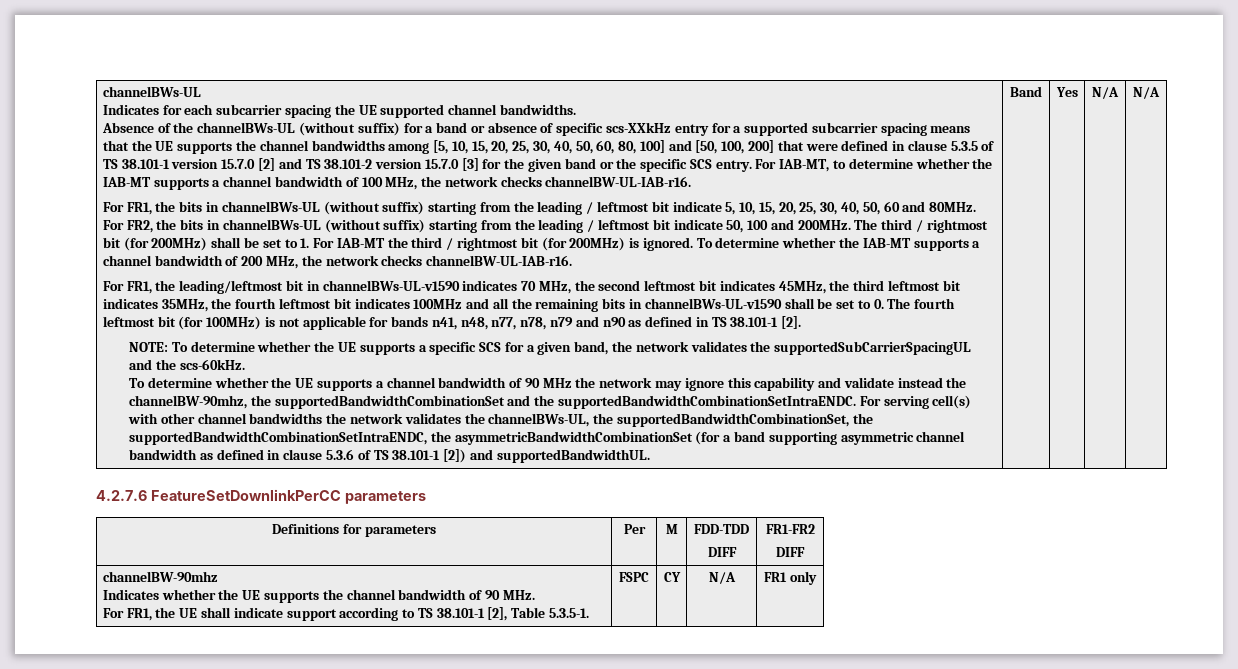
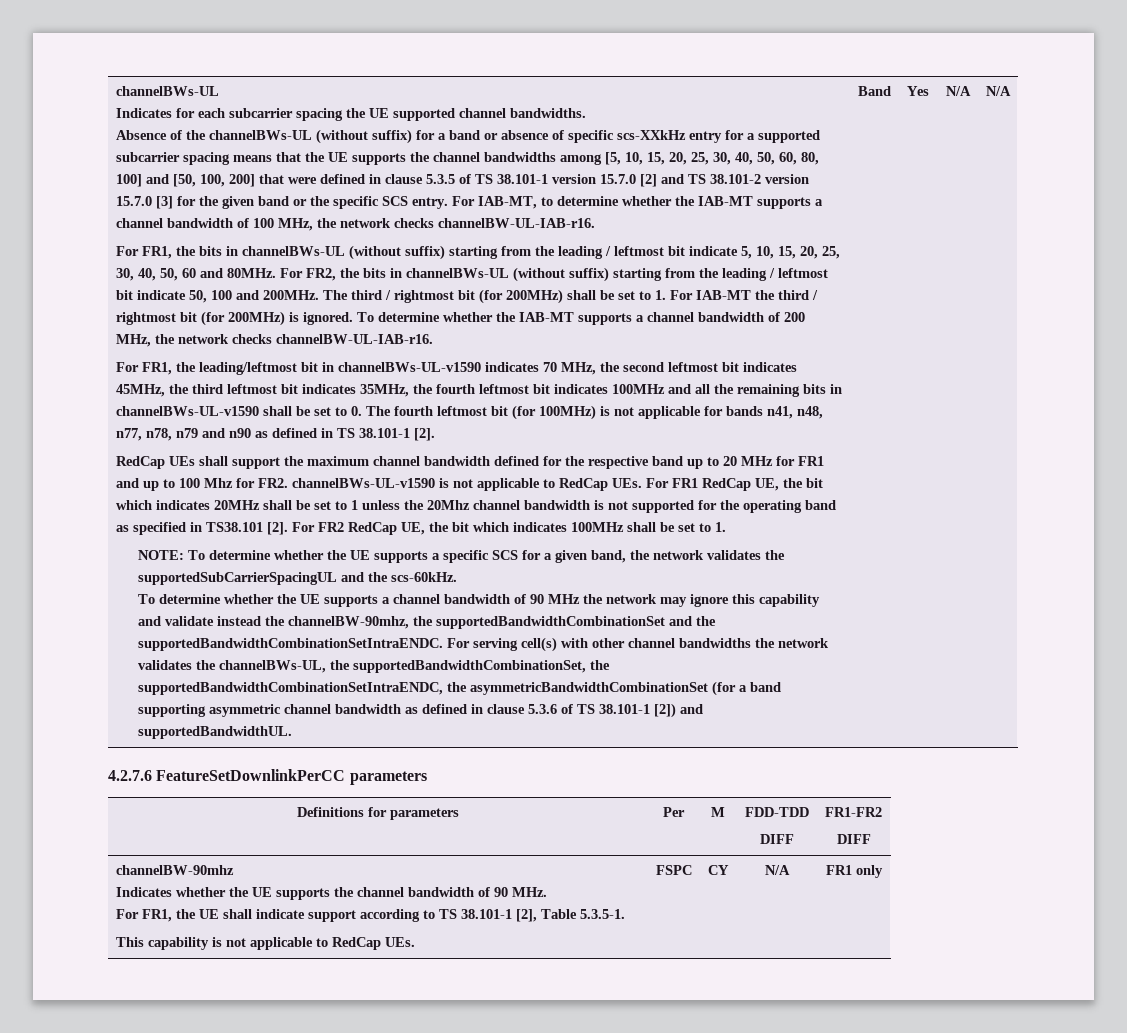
(802, 322) none -> [115,456,824,469] [115,478,823,491] [115,500,836,513] [115,522,726,535] // RedCap UEs shall support the maximum channel bandwidth defined for the respective band up to 20 MHz for FR1 and up to 100 Mhz for FR2. channelBWs-UL-v1590 is not applicable to RedCap UEs. For FR1 RedCap UE, the bit which indicates 20MHz shall be set to 1 unless the 20Mhz channel bandwidth is not supported for the operating band as specified in TS38.101 [2]. For FR2 RedCap UE, the bit which indicates 100MHz shall be set to 1.
(589, 613) none -> [115,937,415,950] // This capability is not applicable to RedCap UEs.

